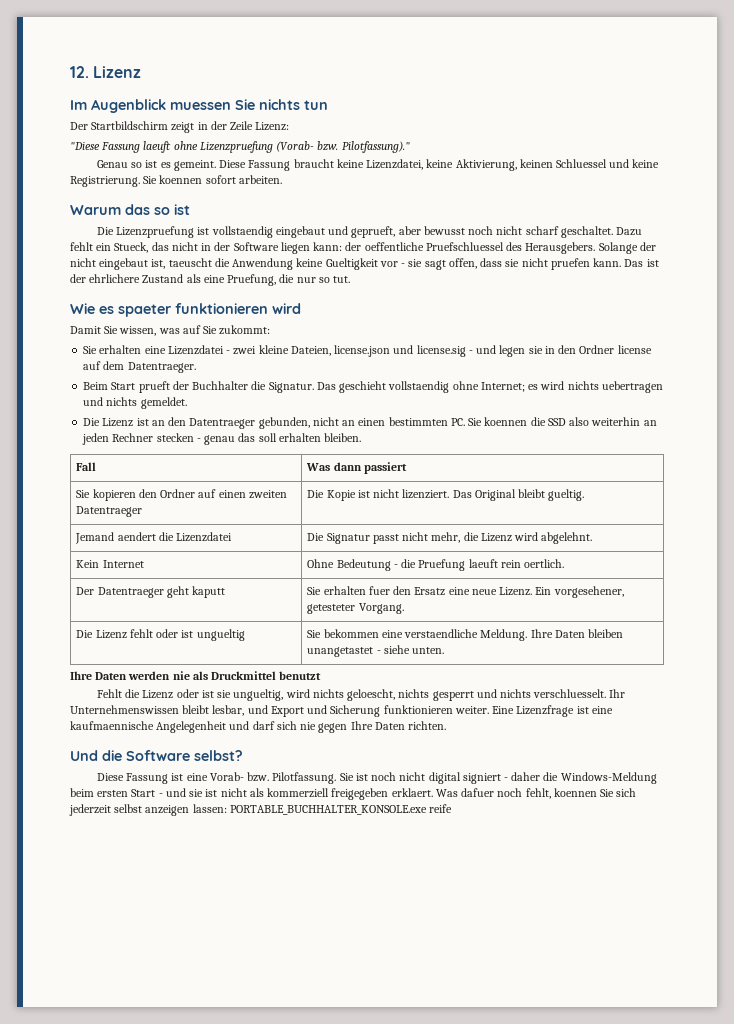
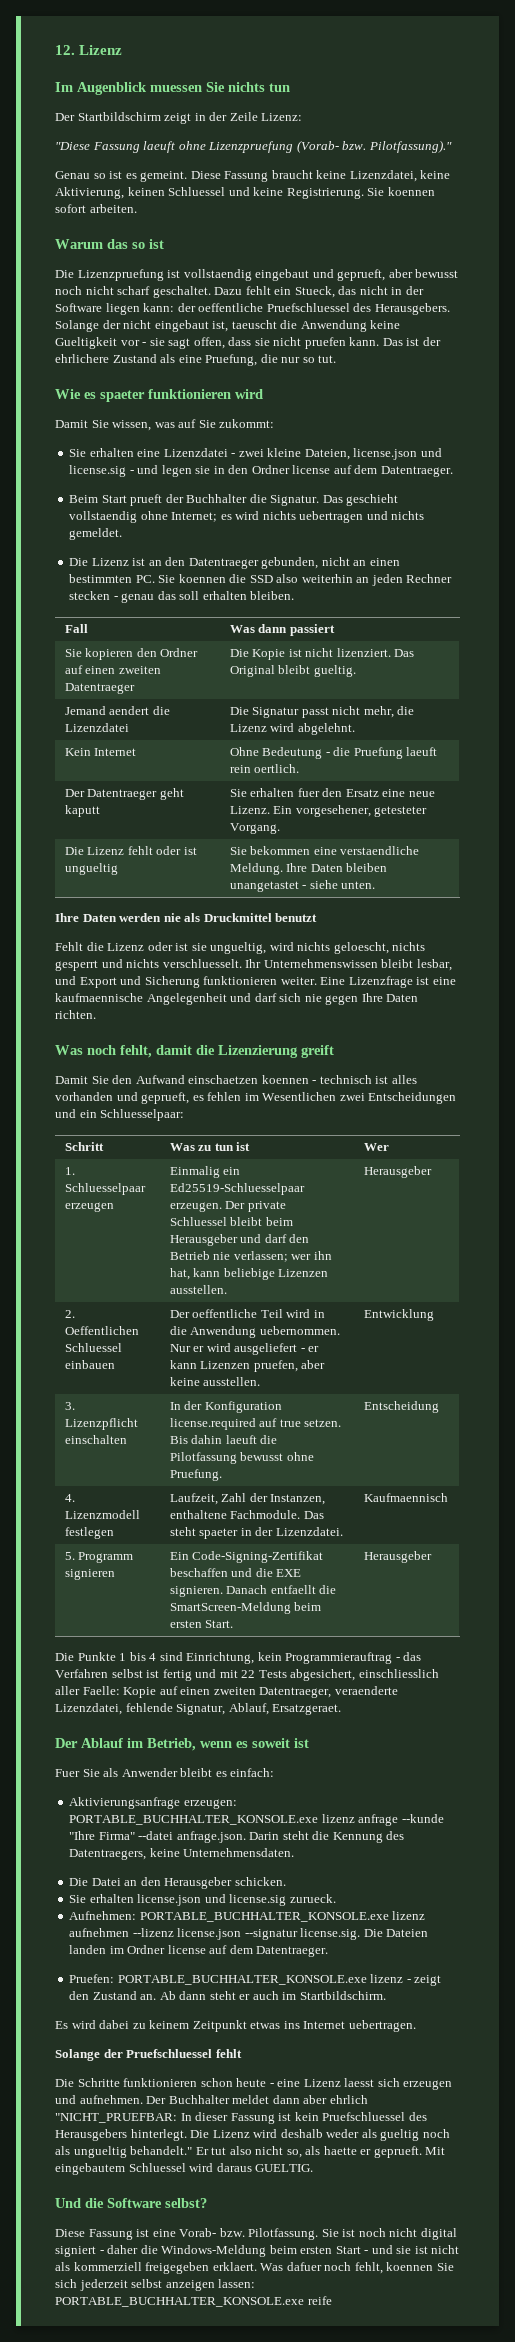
(447, 725) none -> [55,1045,334,1058] [55,1075,417,1084] [55,1092,457,1104] [55,1109,185,1121] [64,1142,104,1151] [169,1142,251,1151] [363,1143,389,1151] [64,1167,75,1175] [64,1183,146,1195] [64,1202,114,1212] [169,1166,241,1178] [169,1183,305,1195] [169,1201,286,1212] [169,1217,293,1226] [169,1234,310,1246] [169,1251,332,1262] [169,1268,329,1280] [169,1285,227,1294] [363,1166,432,1178] [64,1310,75,1318] [64,1326,139,1335] [64,1343,122,1352] [64,1360,115,1369] [169,1309,325,1318] [169,1326,340,1338] [169,1343,320,1355] [169,1360,326,1372] [169,1377,261,1386] [363,1309,434,1321] [64,1402,75,1410] [64,1418,138,1430] [64,1435,127,1444] [169,1401,282,1413] [169,1418,342,1430] [169,1435,278,1444] [169,1452,314,1464] [169,1469,222,1481] [363,1401,439,1413] [64,1494,75,1502] [64,1510,140,1519] [64,1527,114,1539] [169,1493,326,1505] [169,1510,324,1519] [169,1527,343,1539] [363,1493,448,1502] [64,1552,134,1563] [64,1569,115,1580] [169,1551,324,1563] [169,1568,302,1577] [169,1585,337,1597] [169,1602,322,1614] [169,1620,234,1628] [363,1551,432,1563] [55,1652,422,1664] [55,1669,439,1681] [55,1686,398,1698] [55,1703,342,1715] [55,1738,309,1751] [55,1768,275,1777] [69,1797,237,1809] [69,1814,444,1826] [69,1831,405,1843] [69,1848,295,1860] [69,1877,286,1889] [69,1894,336,1906] [69,1911,426,1922] [69,1928,429,1940] [69,1945,329,1957] [69,1974,442,1986] [69,1991,386,2000] [55,2020,416,2032] [55,2049,242,2061] [55,2078,453,2090] [55,2095,368,2104] [55,2112,427,2124] [55,2129,450,2141] [55,2146,446,2158] [55,2163,314,2175] // Was noch fehlt, damit die Lizenzierung greift // Damit Sie den Aufwand einschaetzen koennen - technisch ist alles vorhanden und geprueft, es fehlen im Wesentlichen zwei Entscheidungen und ein Schluesselpaar: // Schritt | Was zu tun ist | Wer // 1. Schluesselpaar erzeugen | Einmalig ein Ed25519-Schluesselpaar erzeugen. Der private Schluessel bleibt beim Herausgeber und darf den Betrieb nie verlassen; wer ihn hat, kann beliebige Lizenzen ausstellen. | Herausgeber // 2. Oeffentlichen Schluessel einbauen | Der oeffentliche Teil wird in die Anwendung uebernommen. Nur er wird ausgeliefert - er kann Lizenzen pruefen, aber keine ausstellen. | Entwicklung // 3. Lizenzpflicht einschalten | In der Konfiguration license.required auf true setzen. Bis dahin laeuft die Pilotfassung bewusst ohne Pruefung. | Entscheidung // 4. Lizenzmodell festlegen | Laufzeit, Zahl der Instanzen, enthaltene Fachmodule. Das steht spaeter in der Lizenzdatei. | Kaufmaennisch // 5. Programm signieren | Ein Code-Signing-Zertifikat beschaffen und die EXE signieren. Danach entfaellt die SmartScreen-Meldung beim ersten Start. | Herausgeber // Die Punkte 1 bis 4 sind Einrichtung, kein Programmierauftrag - das Verfahren selbst ist fertig und mit 22 Tests abgesichert, einschliesslich aller Faelle: Kopie auf einen zweiten Datentraeger, veraenderte Lizenzdatei, fehlende Signatur, Ablauf, Ersatzgeraet. // Der Ablauf im Betrieb, wenn es soweit ist // Fuer Sie als Anwender bleibt es einfach: // Aktivierungsanfrage erzeugen: PORTABLE_BUCHHALTER_KONSOLE.exe lizenz anfrage --kunde "Ihre Firma" --datei anfrage.json. Darin steht die Kennung des Datentraegers, keine Unternehmensdaten. // Die Datei an den Herausgeber schicken. // Sie erhalten license.json und license.sig zurueck. // Aufnehmen: PORTABLE_BUCHHALTER_KONSOLE.exe lizenz aufnehmen --lizenz license.json --signatur license.sig. Die Dateien landen im Ordner license auf dem Datentraeger. // Pruefen: PORTABLE_BUCHHALTER_KONSOLE.exe lizenz - zeigt den Zustand an. Ab dann steht er auch im Startbildschirm. // Es wird dabei zu keinem Zeitpunkt etwas ins Internet uebertragen. // Solange der Pruefschluessel fehlt // Die Schritte funktionieren schon heute - eine Lizenz laesst sich erzeugen und aufnehmen. Der Buchhalter meldet dann aber ehrlich "NICHT_PRUEFBAR: In dieser Fassung ist kein Pruefschluessel des Herausgebers hinterlegt. Die Lizenz wird deshalb weder als gueltig noch als ungueltig behandelt." Er tut also nicht so, als haette er geprueft. Mit eingebautem Schluessel wird daraus GUELTIG.

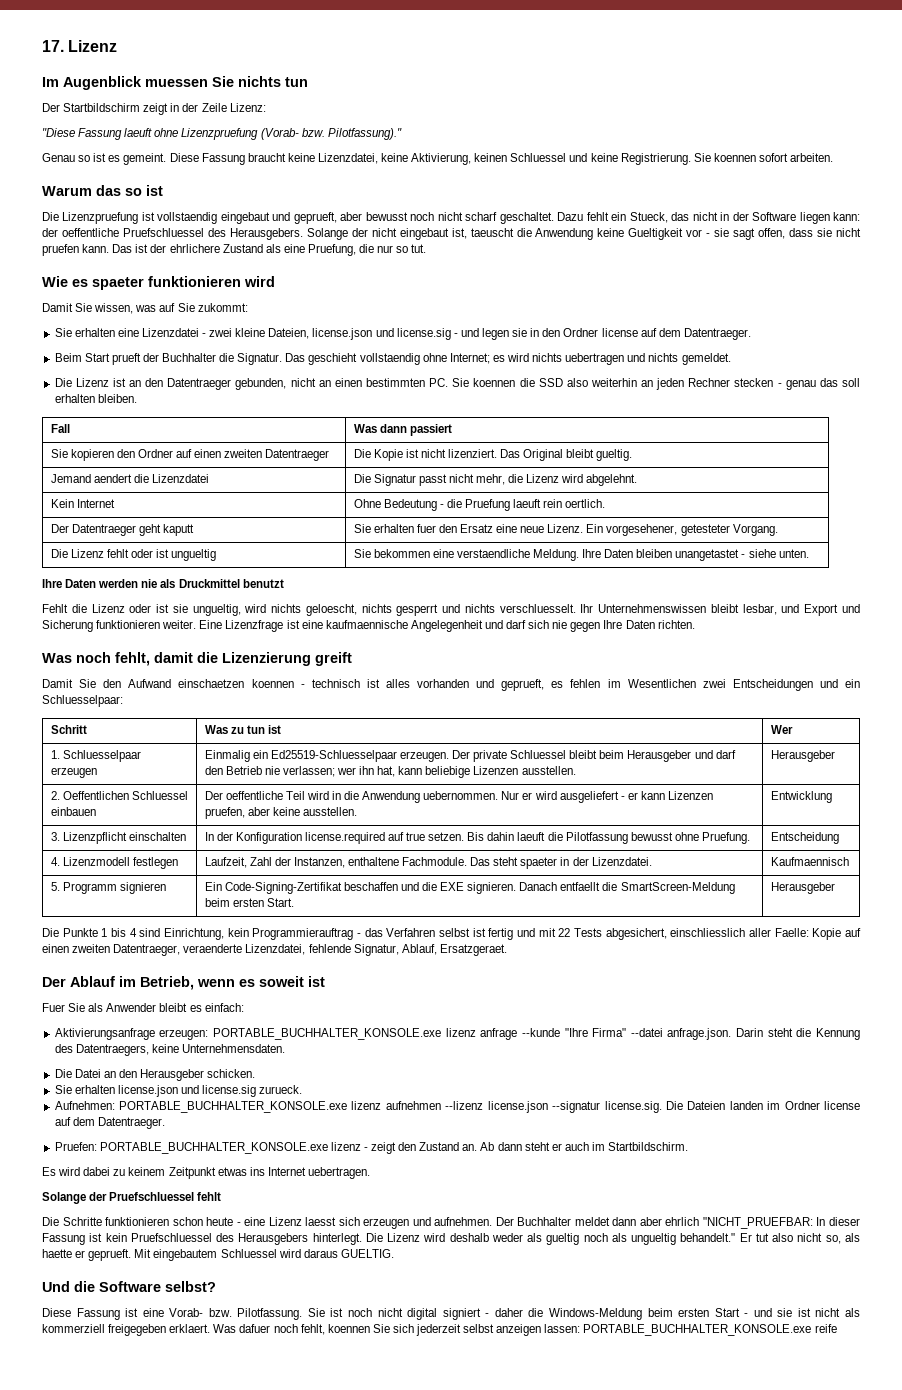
[55,45,75,55] 12. -> [42,40,64,52] 17.

